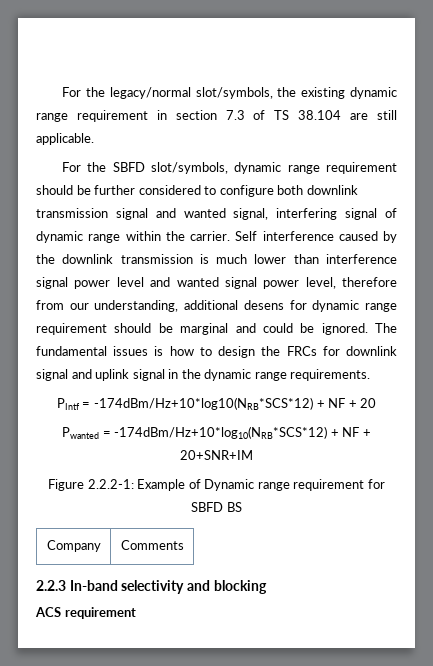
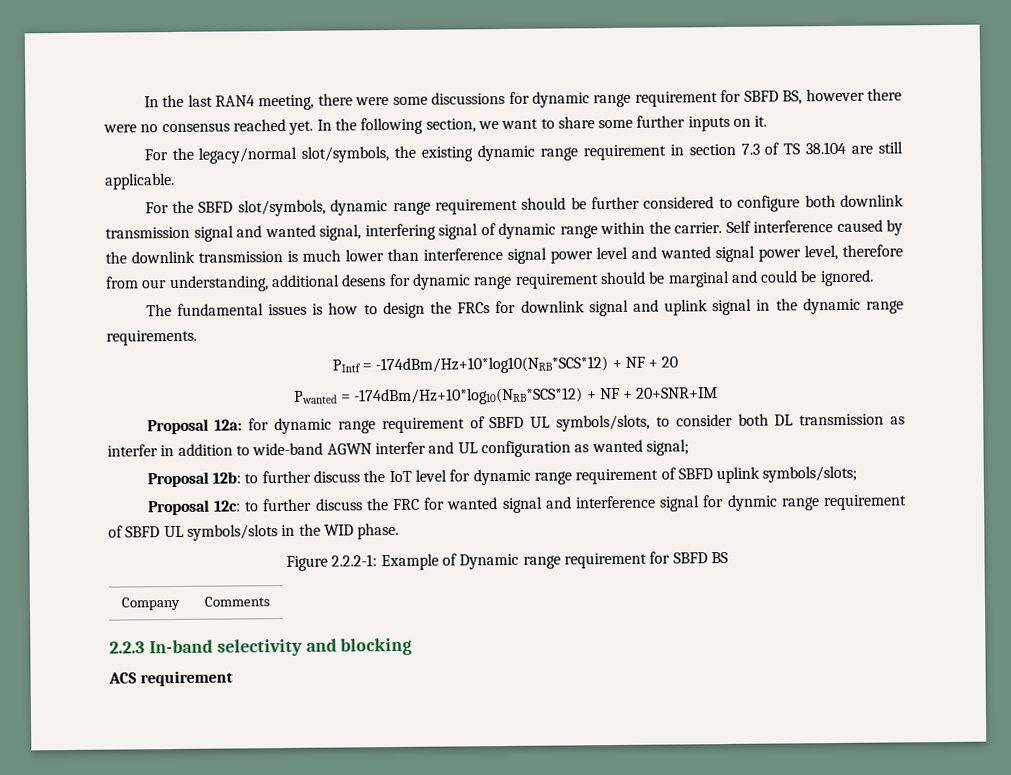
(62, 92) none -> [143,88,902,111] [103,115,768,135] In the last RAN4 meeting, there were some discussions for dynamic range requirement for SBFD BS, however there were no consensus reached yet. In the following section, we want to share some further inputs on it. //
(368, 329) none -> (874, 278) //
(253, 455) none -> [146,413,906,435] [107,439,689,458] [146,465,858,488] [147,494,907,516] [108,522,400,541] // Proposal 12a: for dynamic range requirement of SBFD UL symbols/slots, to consider both DL transmission as interfer in addition to wide-band AGWN interfer and UL configuration as wanted signal; // Proposal 12b: to further discuss the IoT level for dynamic range requirement of SBFD uplink symbols/slots; // Proposal 12c: to further discuss the FRC for wanted signal and interference signal for dynmic range requirement of SBFD UL symbols/slots in the WID phase.

